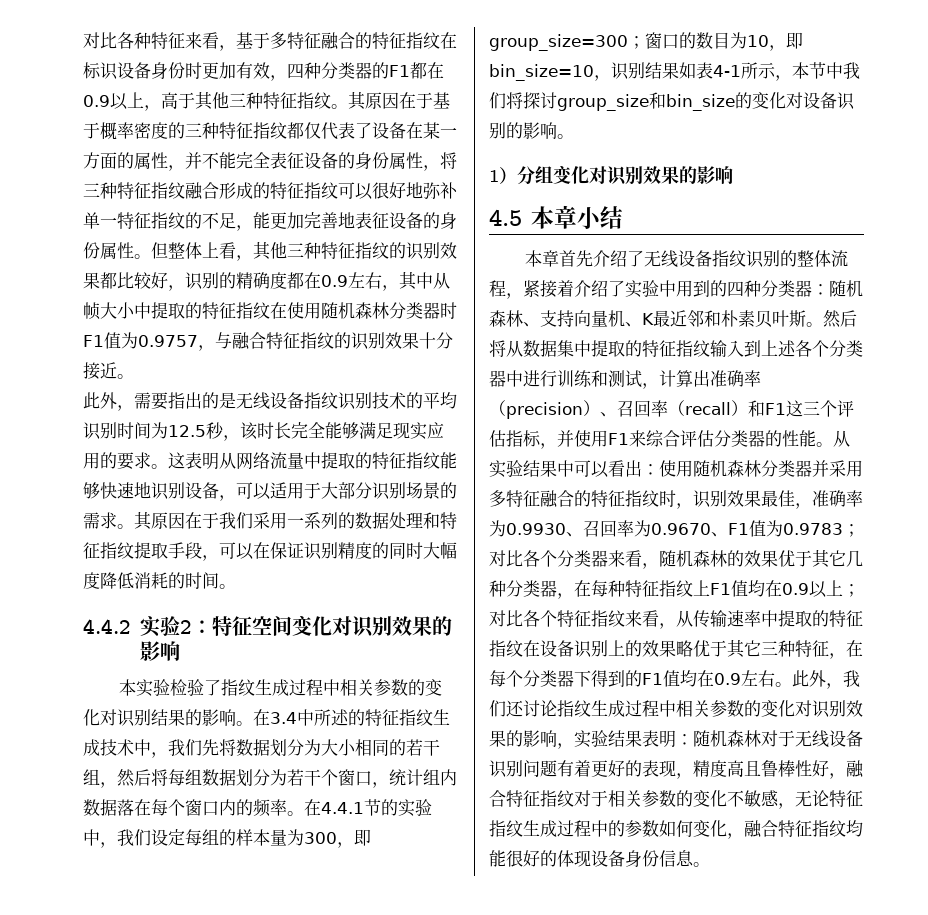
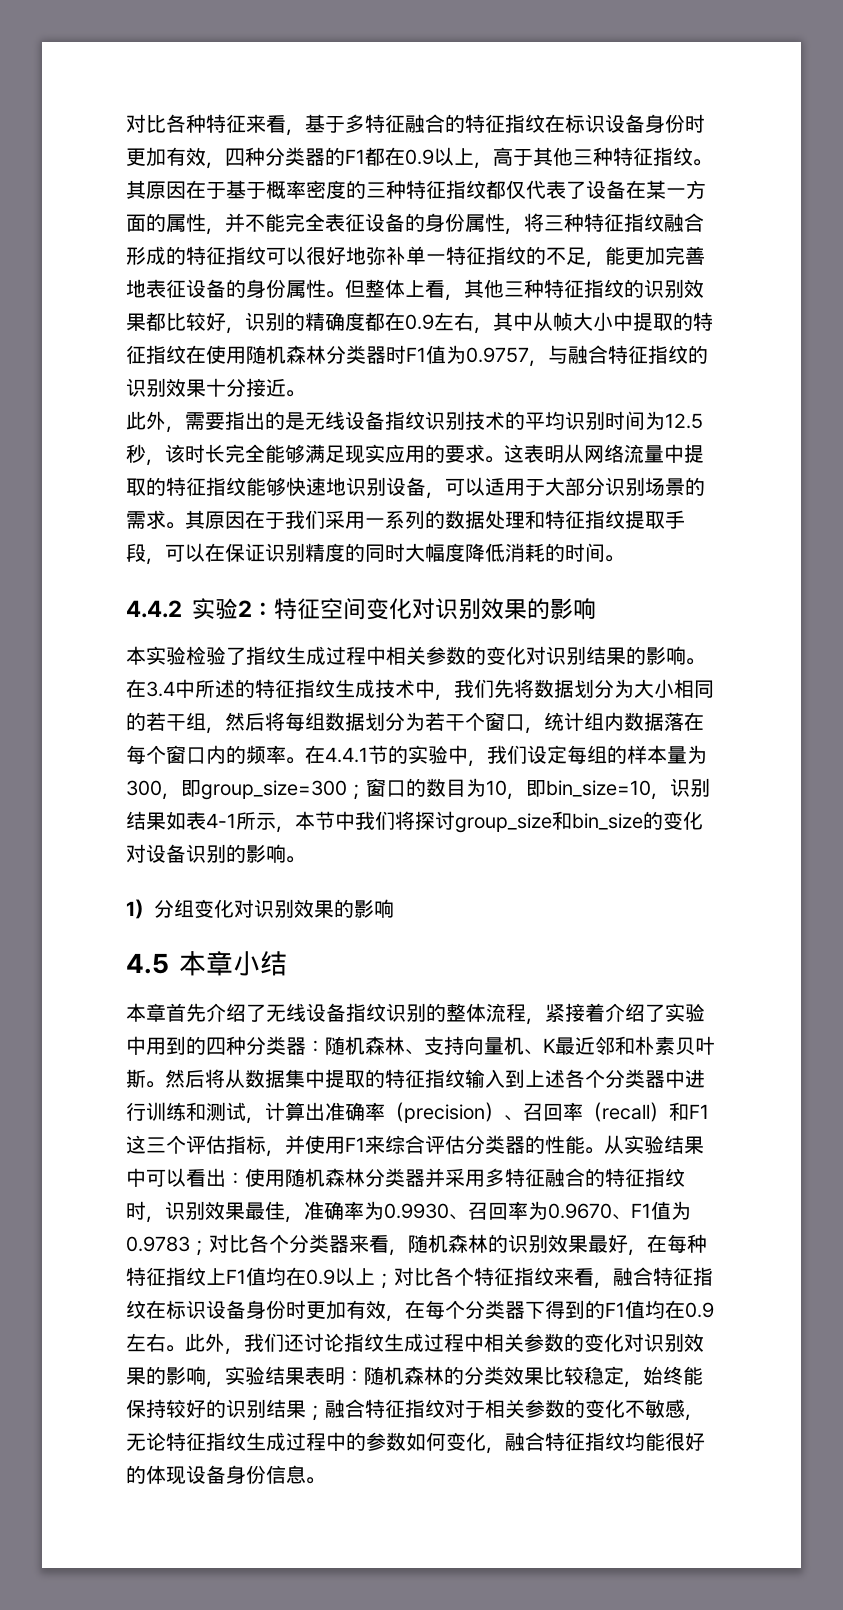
[744,549,863,568] [489,580,557,597] 效果优于其它几种分类器 -> [508,1234,628,1253] 识别效果最好
[676,610,863,628] [489,639,829,658] 从传输速率中提取的特征指纹在设备识别上的效果略优于其它三种特征 -> [613,1267,713,1286] [126,1300,386,1320] 融合特征指纹在标识设备身份时更加有效
[761,730,863,748] [489,760,846,779] 对于无线设备识别问题有着更好的表现，精度高且鲁棒性好， -> [444,1366,703,1388] [126,1399,325,1421] 的分类效果比较稳定，始终能保持较好的识别结果；

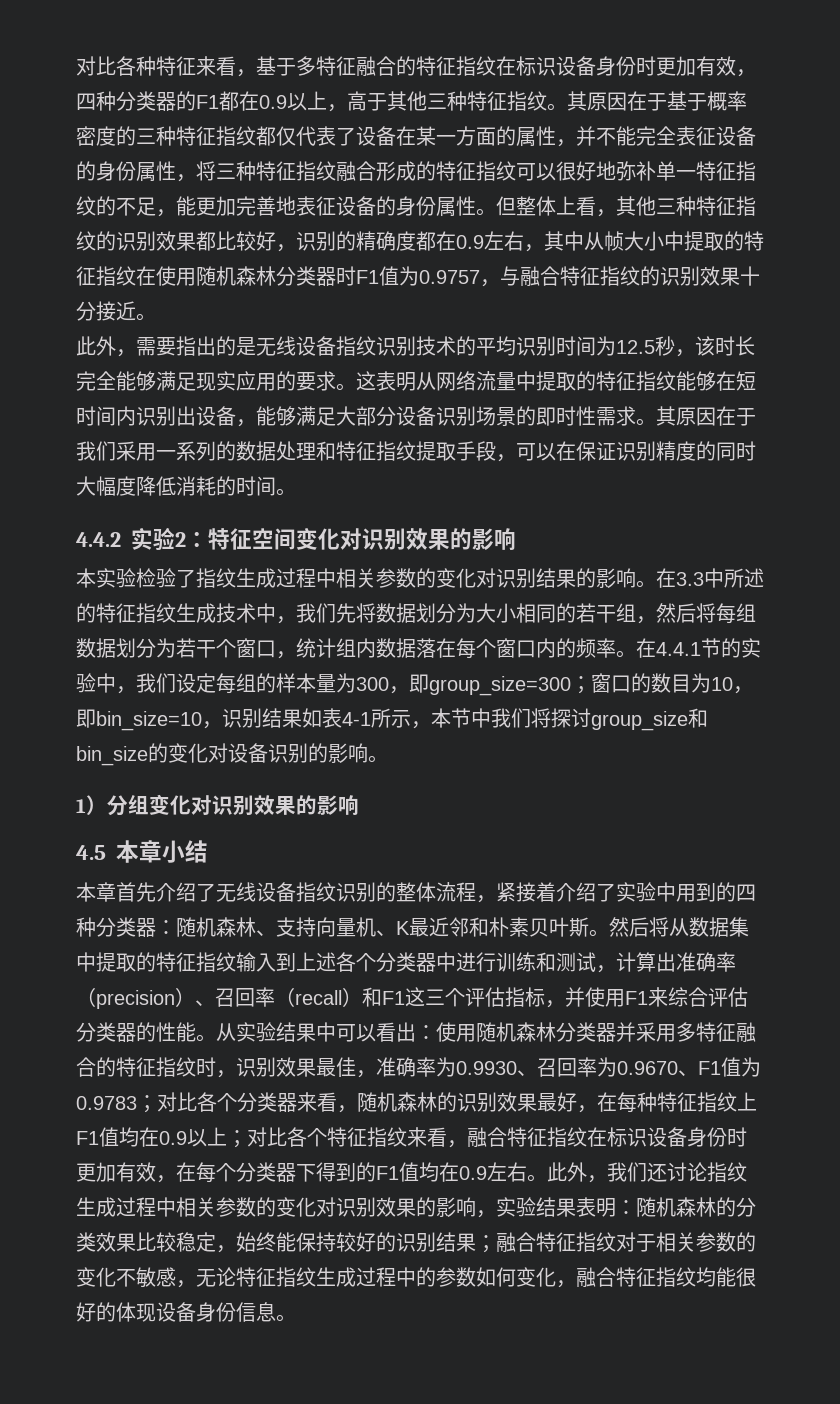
[286,477,605,499] 快速地识别设备，可以适用于大部分 -> [716,371,756,391] [76,406,436,427] 在短时间内识别出设备，能够满足大部分设备
(705, 486) none -> [536,406,596,426] 即时性
[146,681,175,697] 3.4 -> [676,572,704,586] 3.3

